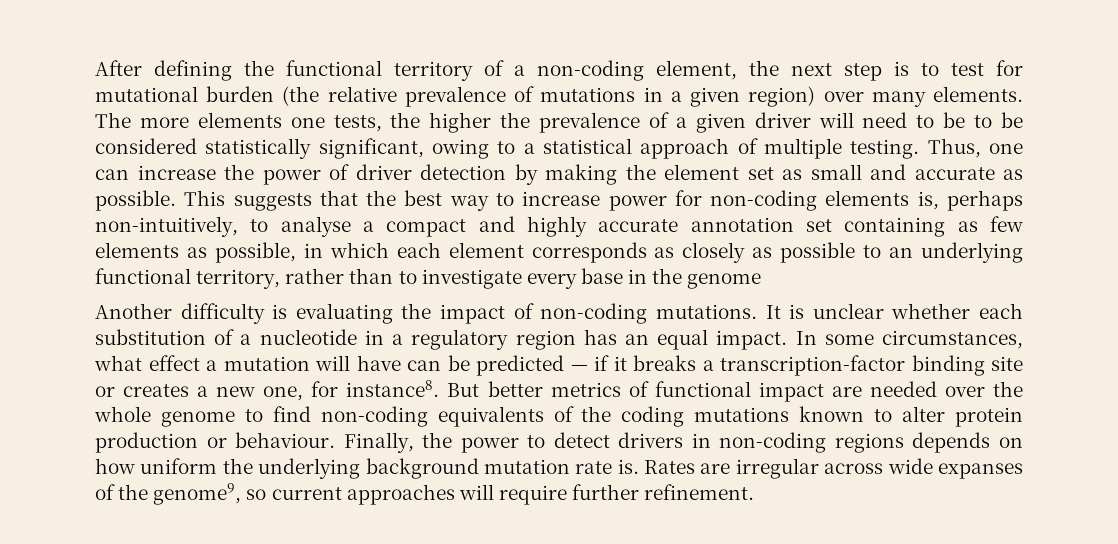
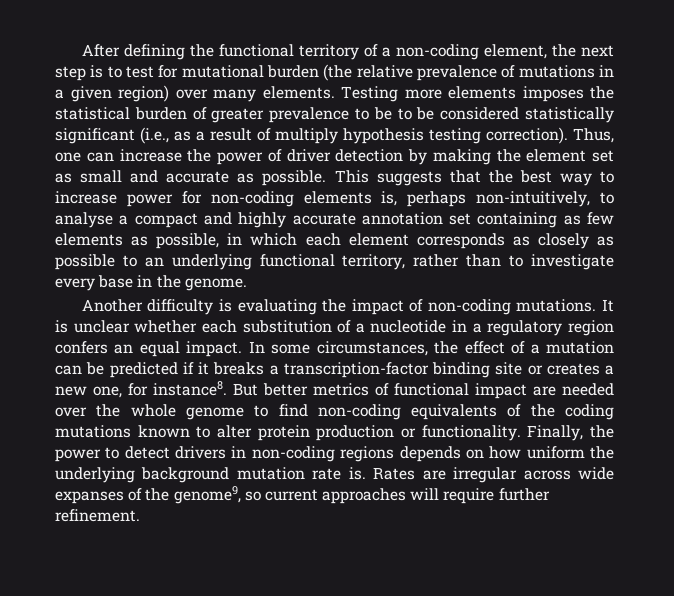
[95,112,131,128] The -> [341,86,398,102] Testing
[290,112,908,133] one tests, the higher the prevalence of a given driver will need -> [522,86,614,102] [55,107,350,123] imposes the statistical burden of greater prevalence
[318,138,920,159] significant, owing to a statistical approach of multiple testing. -> [55,127,568,144] significant (i.e., as a result of multiply hypothesis testing correction).
[687,273,762,289] genome -> [184,278,247,291] genome.
[583,329,617,345] has -> [55,341,108,354] confers
[94,355,401,371] what effect a mutation will have -> [434,341,614,354] the effect of a mutation
[570,365,588,371] — -> (178, 370) none
[235,432,336,448] behaviour. -> [421,425,521,441] functionality.

